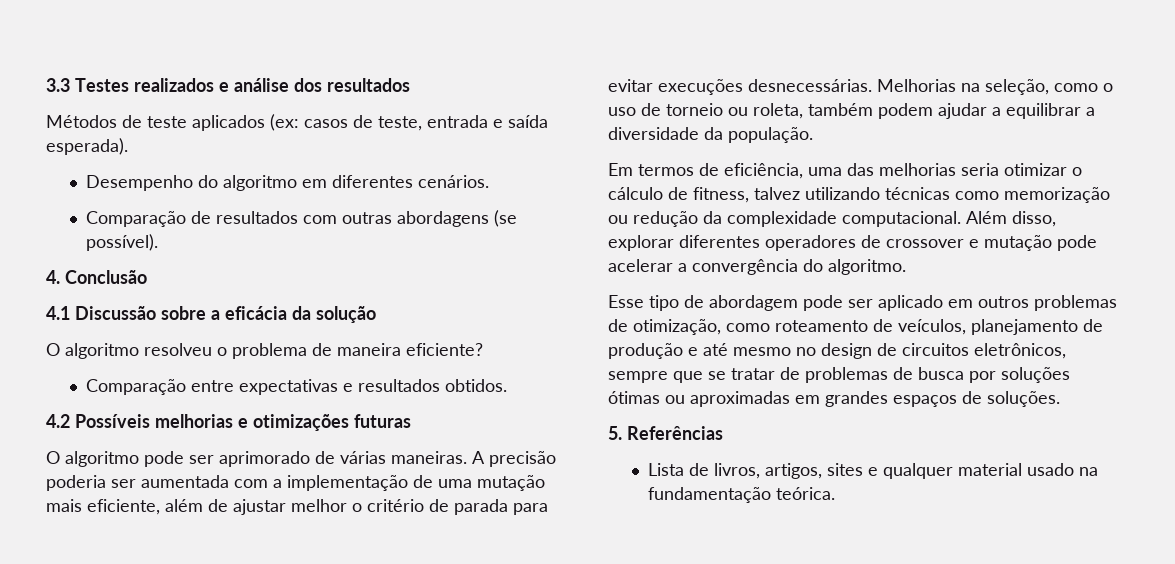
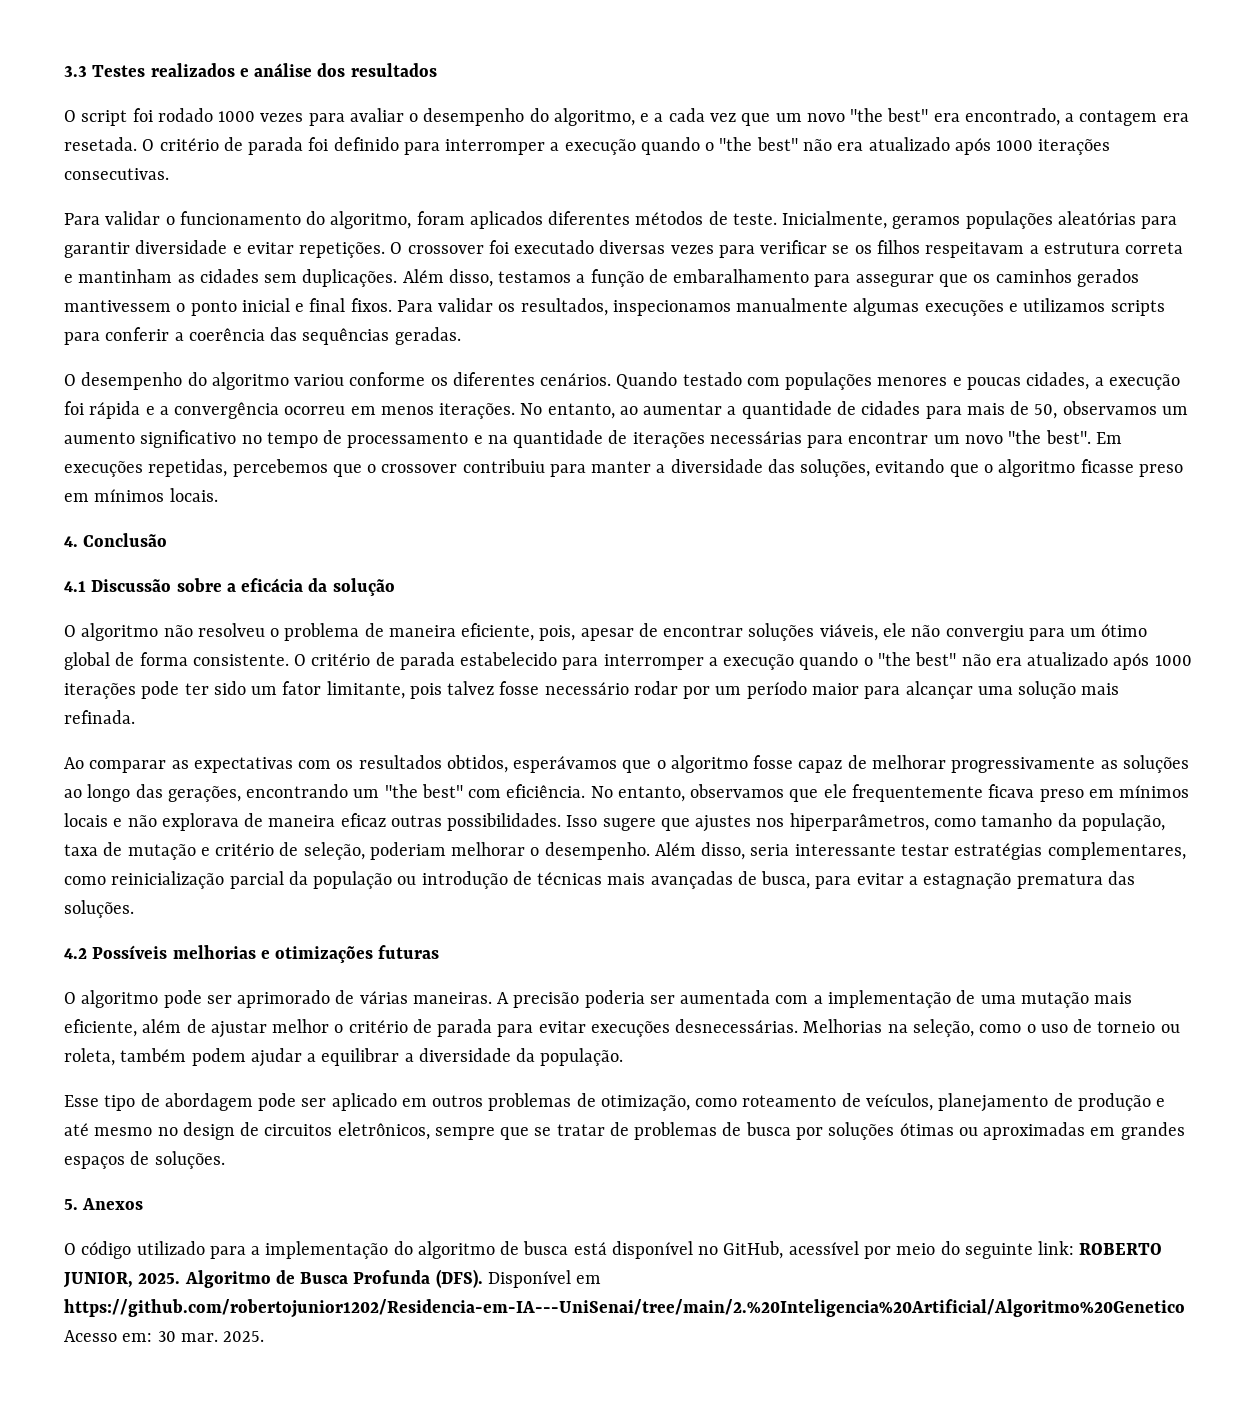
[46,114,548,131] [46,138,128,155] [86,175,490,191] [86,210,518,227] [86,234,159,251] Métodos de teste aplicados (ex: casos de teste, entrada e saída esperada). // Desempenho do algoritmo em diferentes cenários. // Comparação de resultados com outras abordagens (se possível). -> [64,108,1189,126] [64,137,1111,155] [64,168,169,180] [64,211,1178,229] [64,240,1184,258] [64,269,1139,287] [64,298,1165,316] [64,327,461,345] [64,372,1180,390] [64,401,1188,419] [64,430,1122,448] [64,459,1183,477] [64,488,218,502] O script foi rodado 1000 vezes para avaliar o desempenho do algoritmo, e a cada vez que um novo "the best" era encontrado, a contagem era resetada. O critério de parada foi definido para interromper a execução quando o "the best" não era atualizado após 1000 iterações consecutivas. // Para validar o funcionamento do algoritmo, foram aplicados diferentes métodos de teste. Inicialmente, geramos populações aleatórias para garantir diversidade e evitar repetições. O crossover foi executado diversas vezes para verificar se os filhos respeitavam a estrutura correta e mantinham as cidades sem duplicações. Além disso, testamos a função de embaralhamento para assegurar que os caminhos gerados mantivessem o ponto inicial e final fixos. Para validar os resultados, inspecionamos manualmente algumas execuções e utilizamos scripts para conferir a coerência das sequências geradas. // O desempenho do algoritmo variou conforme os diferentes cenários. Quando testado com populações menores e poucas cidades, a execução foi rápida e a convergência ocorreu em menos iterações. No entanto, ao aumentar a quantidade de cidades para mais de 50, observamos um aumento significativo no tempo de processamento e na quantidade de iterações necessárias para encontrar um novo "the best". Em execuções repetidas, percebemos que o crossover contribuiu para manter a diversidade das soluções, evitando que o algoritmo ficasse preso em mínimos locais.
(139, 351) none -> [163,625,193,637] não
[406,343,483,356] [86,379,508,395] eficiente? // Comparação entre expectativas e resultados obtidos. -> [461,623,1148,641] [64,652,1192,670] [64,681,1120,699] [64,710,135,724] [64,755,1189,773] [64,784,1190,802] [64,813,1165,832] [64,842,1186,860] [64,871,1135,889] [64,900,134,918] eficiente, pois, apesar de encontrar soluções viáveis, ele não convergiu para um ótimo global de forma consistente. O critério de parada estabelecido para interromper a execução quando o "the best" não era atualizado após 1000 iterações pode ter sido um fator limitante, pois talvez fosse necessário rodar por um período maior para alcançar uma solução mais refinada. // Ao comparar as expectativas com os resultados obtidos, esperávamos que o algoritmo fosse capaz de melhorar progressivamente as soluções ao longo das gerações, encontrando um "the best" com eficiência. No entanto, observamos que ele frequentemente ficava preso em mínimos locais e não explorava de maneira eficaz outras possibilidades. Isso sugere que ajustes nos hiperparâmetros, como tamanho da população, taxa de mutação e critério de seleção, poderiam melhorar o desempenho. Além disso, seria interessante testar estratégias complementares, como reinicialização parcial da população ou introdução de técnicas mais avançadas de busca, para evitar a estagnação prematura das soluções.
[608,163,1082,179] [608,187,1110,203] [608,211,1056,227] [608,235,1097,251] [608,259,906,275] // Em termos de eficiência, uma das melhorias seria otimizar o cálculo de fitness, talvez utilizando técnicas como memorização ou redução da complexidade computacional. Além disso, explorar diferentes operadores de crossover e mutação pode acelerar a convergência do algoritmo. -> (624, 1057) none
[627,426,723,440] [648,463,1099,479] [648,487,836,503] Referências // Lista de livros, artigos, sites e qualquer material usado na fundamentação teórica. -> [82,1198,144,1210] [64,1241,1163,1259] [63,1269,602,1288] [64,1299,1185,1318] [64,1330,265,1342] Anexos // O código utilizado para a implementação do algoritmo de busca está disponível no GitHub, acessível por meio do seguinte link: ROBERTO JUNIOR, 2025. Algoritmo de Busca Profunda (DFS). Disponível em https://github.com/robertojunior1202/Residencia-em-IA---UniSenai/tree/main/2.%20Inteligencia%20Artificial/Algoritmo%20Genetico Acesso em: 30 mar. 2025.

